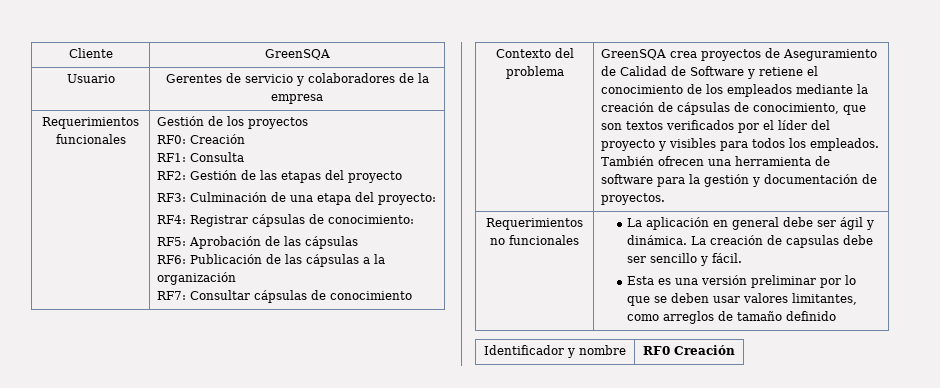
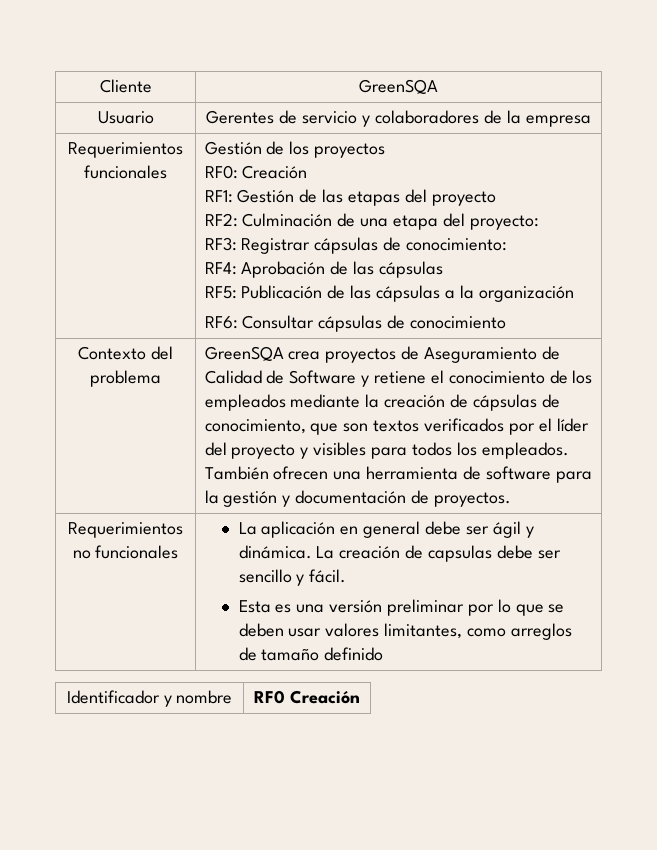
[190,152,245,162] [157,171,187,180] Consulta // RF2: -> (233, 196) none
[157,193,187,202] RF3: -> [204,213,238,227] RF2:
[157,215,187,224] RF4: -> [204,237,237,251] RF3:
[157,237,187,246] RF5: -> [204,262,237,275] RF4:
[157,255,187,264] RF6: -> [204,286,237,299] RF5:
[157,291,187,300] RF7: -> [204,316,238,329] RF6:

